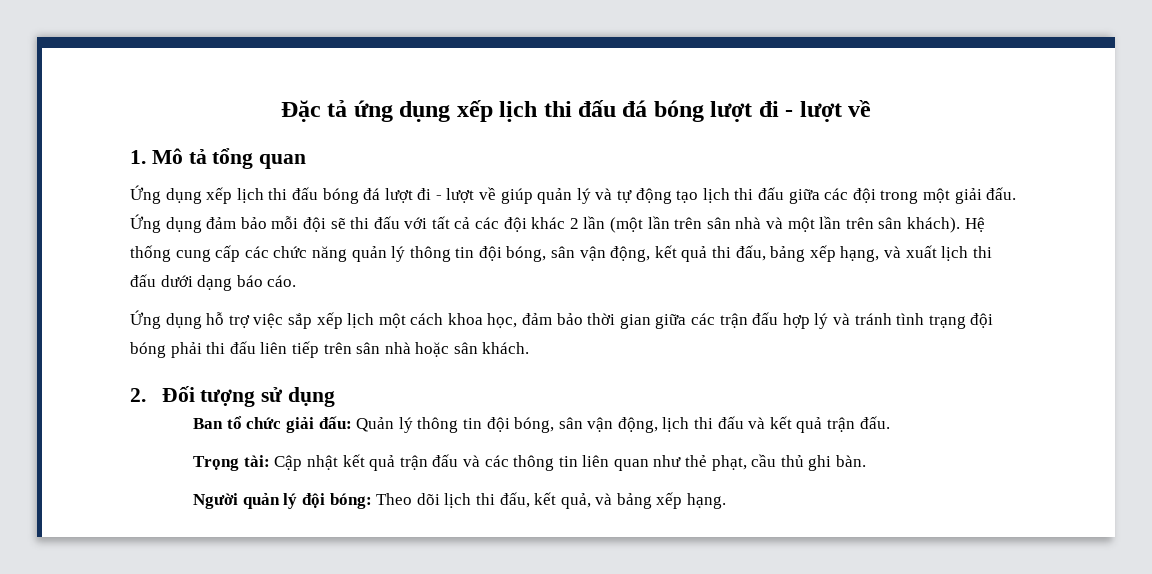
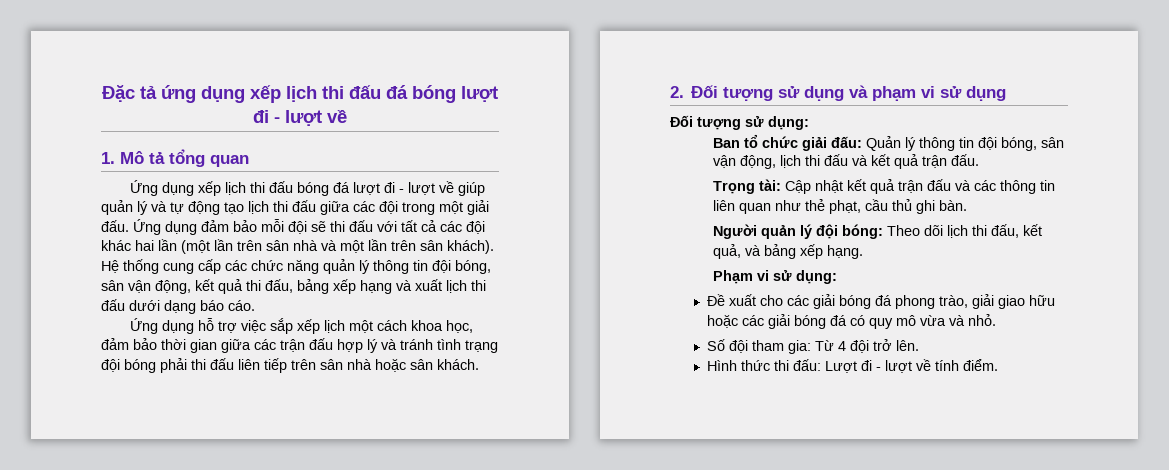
[569,218,579,229] 2 -> [135,240,154,251] hai
[840,246,880,262] hạng, -> [360,280,392,294] hạng
(336, 397) none -> [849,85,1007,101] [670,115,809,130] và phạm vi sử dụng // Đối tượng sử dụng:
(727, 501) none -> [712,270,837,284] [707,294,1056,309] [707,314,997,329] [707,339,920,354] [707,359,999,373] // Phạm vi sử dụng: // Đề xuất cho các giải bóng đá phong trào, giải giao hữu hoặc các giải bóng đá có quy mô vừa và nhỏ. // Số đội tham gia: Từ 4 đội trở lên. // Hình thức thi đấu: Lượt đi - lượt về tính điểm.

